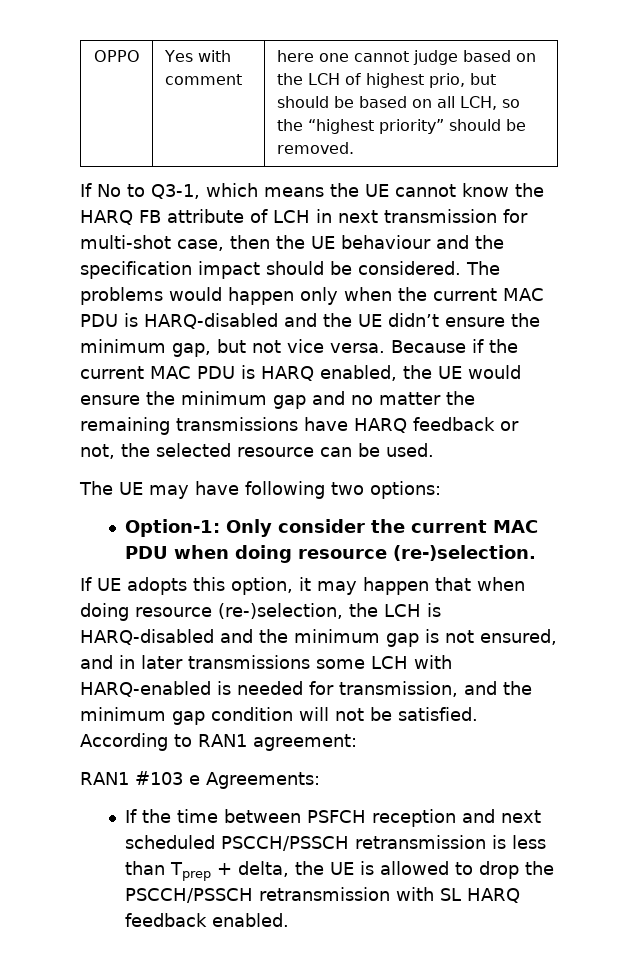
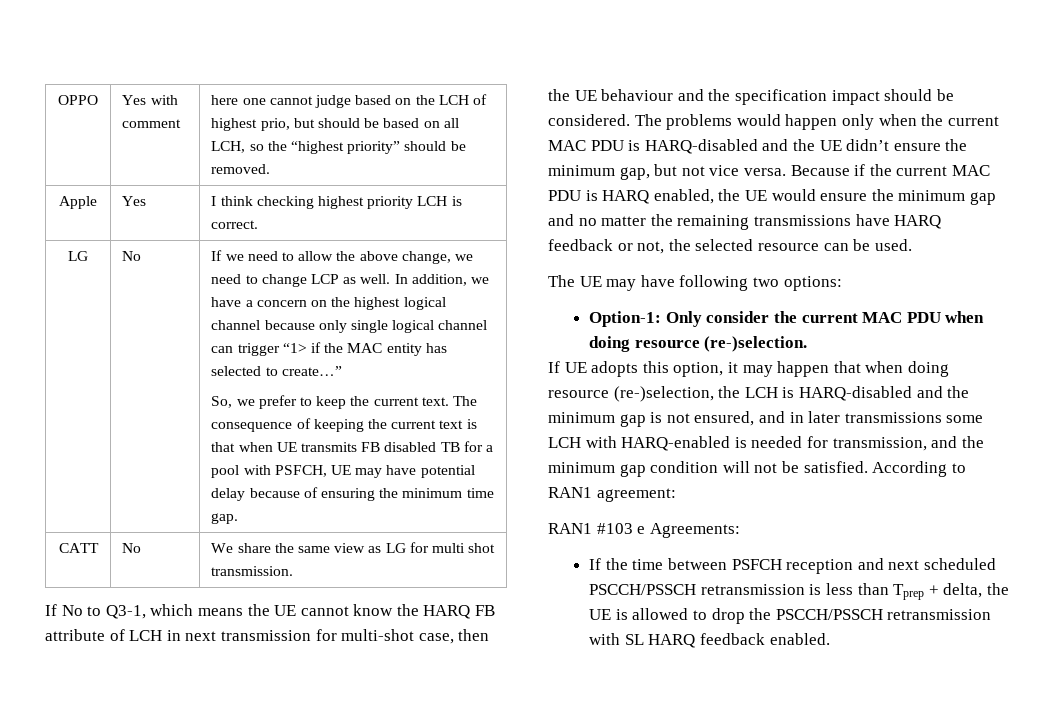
(354, 148) none -> [59,196,97,209] [122,196,147,206] [211,196,462,209] [211,220,259,229] [68,251,88,261] [122,251,142,261] [211,250,473,264] [211,274,489,287] [211,297,446,310] [211,320,488,333] [211,342,447,356] [211,366,342,376] [211,395,477,409] [211,418,477,432] [211,441,493,452] [211,465,475,478] [211,487,494,501] [211,513,239,524] [58,543,99,553] [122,543,142,553] [211,542,496,553] [211,566,294,576] // Apple | Yes | I think checking highest priority LCH is correct. // LG | No | If we need to allow the above change, we need to change LCP as well. In addition, we have a concern on the highest logical channel because only single logical channel can trigger “1> if the MAC entity has selected to create…” // So, we prefer to keep the current text. The consequence of keeping the current text is that when UE transmits FB disabled TB for a pool with PSFCH, UE may have potential delay because of ensuring the minimum time gap. // CATT | No | We share the same view as LG for multi shot transmission.

